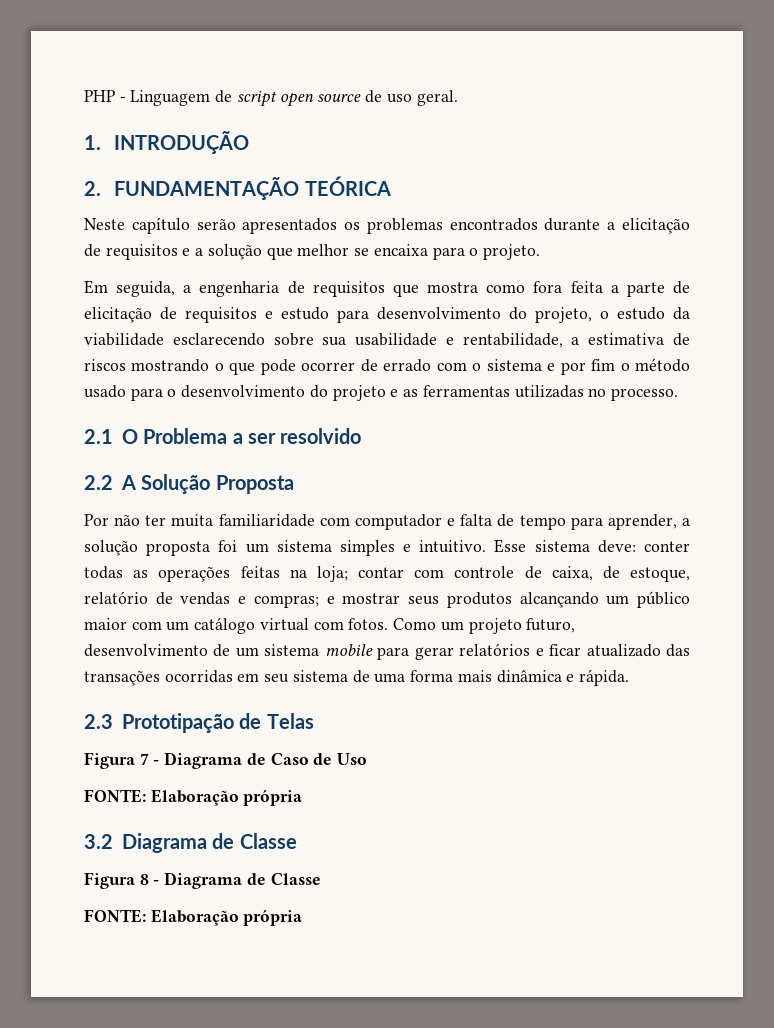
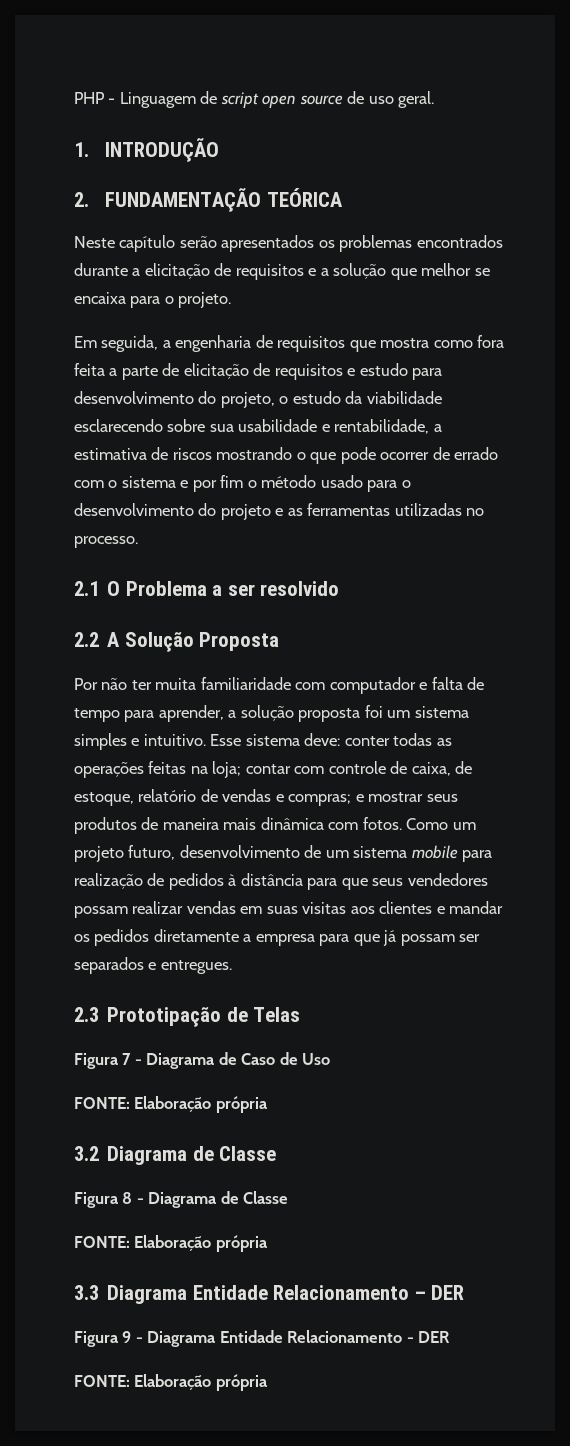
[519,591,690,608] [84,617,309,634] alcançando um público maior com um catálogo virtual -> [141,817,324,830] de maneira mais dinâmica
[414,643,690,660] [84,669,629,686] gerar relatórios e ficar atualizado das transações ocorridas em seu sistema de uma forma mais dinâmica e rápida. -> [74,873,488,890] [74,901,504,918] [74,929,481,946] [74,957,232,974] realização de pedidos à distância para que seus vendedores possam realizar vendas em suas visitas aos clientes e mandar os pedidos diretamente a empresa para que já possam ser separados e entregues.
(303, 917) none -> [74,1285,465,1304] [74,1330,451,1347] [74,1374,268,1391] // 3.3 Diagrama Entidade Relacionamento – DER // Figura 9 - Diagrama Entidade Relacionamento - DER // FONTE: Elaboração própria

